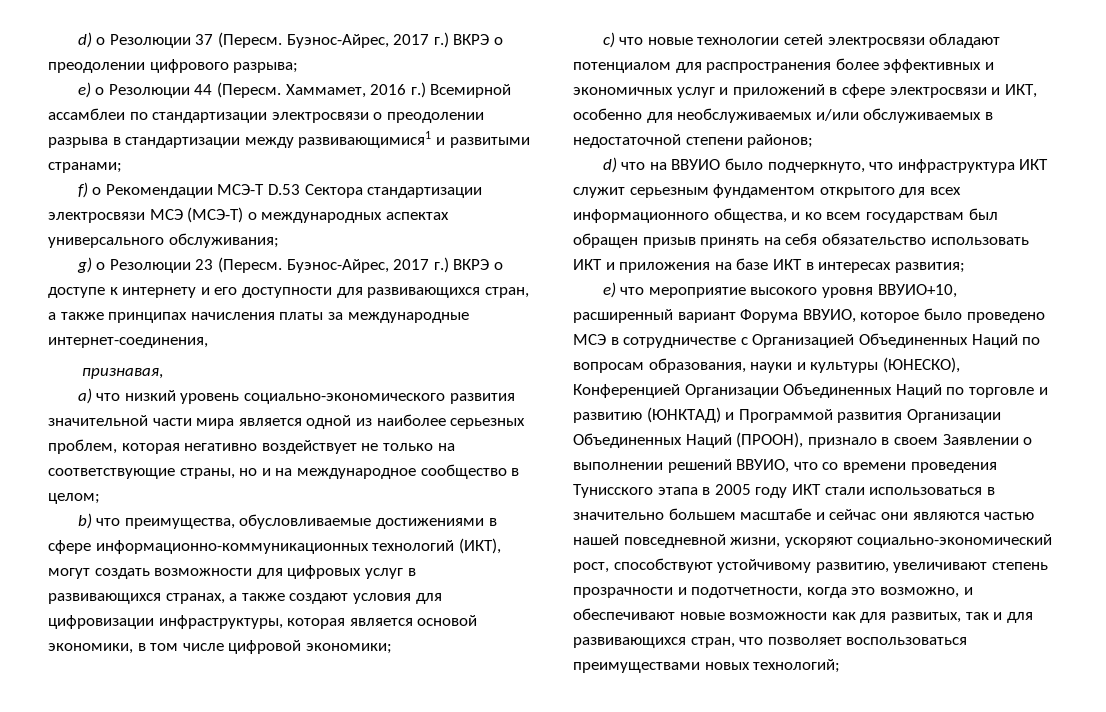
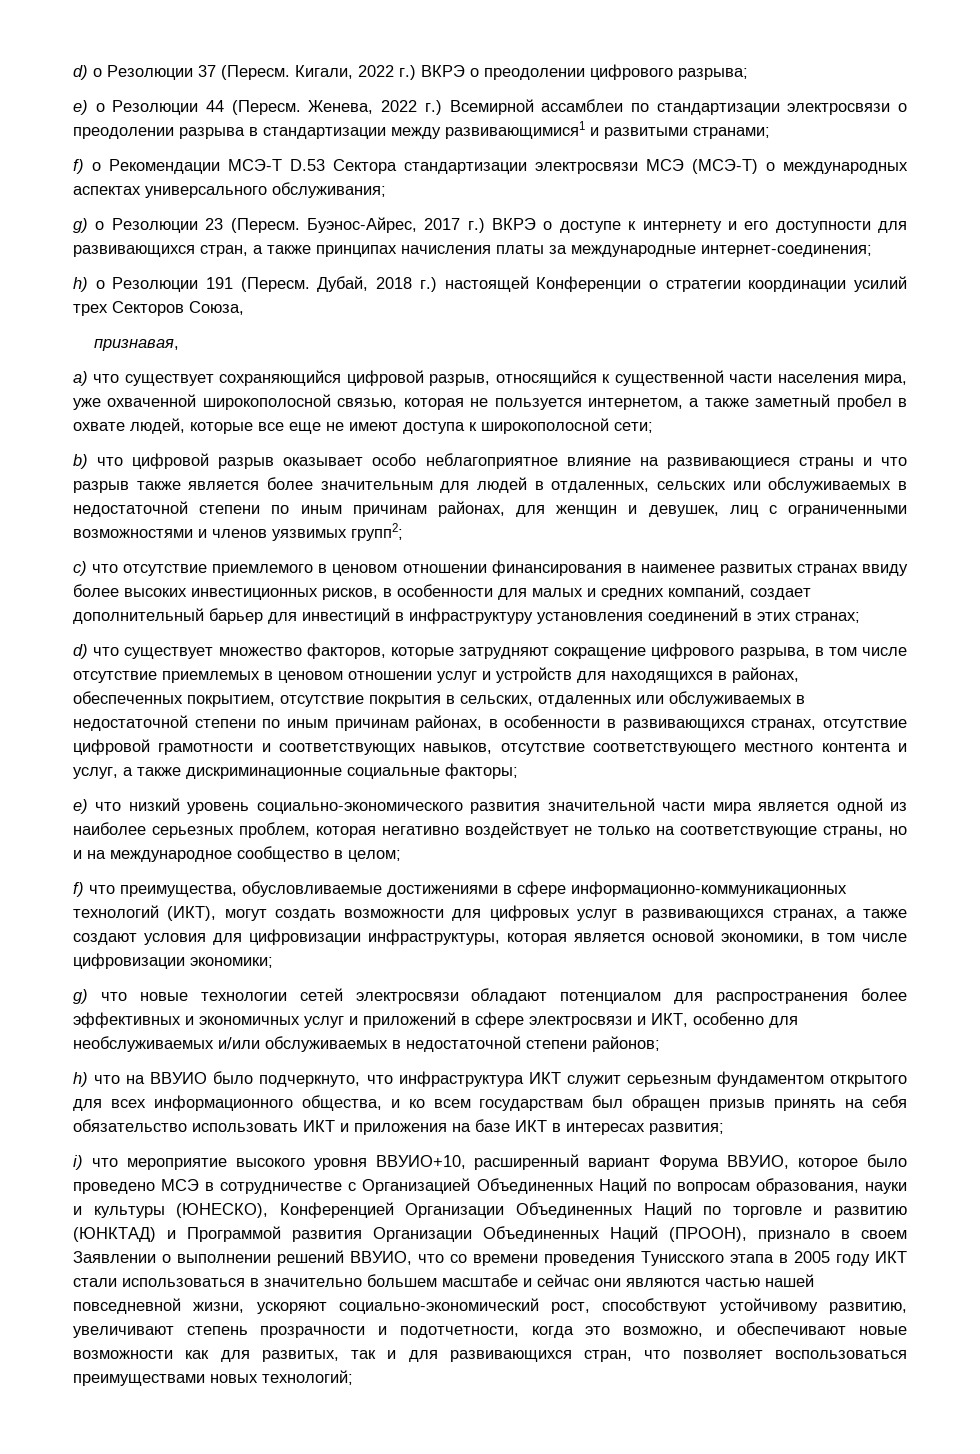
[286,34,430,48] Буэнос-Айрес, 2017 -> [295,65,394,79] Кигали, 2022
[285,84,407,98] Хаммамет, 2016 -> [308,100,418,114] Женева, 2022
[48,337,208,348] [81,368,163,379] [77,388,92,404] интернет-соединения, // признавая, // а) -> [701,245,872,257] [73,276,908,292] [73,301,244,316] [94,339,180,351] [73,370,908,386] [73,394,907,410] [73,418,653,434] [73,453,908,469] [73,477,907,493] [73,501,907,517] [73,523,403,541] [73,560,909,576] [73,584,811,600] [73,608,860,624] [73,643,907,659] [73,667,799,683] [73,691,805,707] [73,715,907,731] [73,739,908,755] [73,763,518,779] [73,799,88,814] интернет-соединения; // h) о Резолюции 191 (Пересм. Дубай, 2018 г.) настоящей Конференции о стратегии координации усилий трех Секторов Союза, // признавая, // a) что существует сохраняющийся цифровой разрыв, относящийся к существенной части населения мира, уже охваченной широкополосной связью, которая не пользуется интернетом, а также заметный пробел в охвате людей, которые все еще не имеют доступа к широкополосной сети; // b) что цифровой разрыв оказывает особо неблагоприятное влияние на развивающиеся страны и что разрыв также является более значительным для людей в отдаленных, сельских или обслуживаемых в недостаточной степени по иным причинам районах, для женщин и девушек, лиц с ограниченными возможностями и членов уязвимых групп2; // c) что отсутствие приемлемого в ценовом отношении финансирования в наименее развитых странах ввиду более высоких инвестиционных рисков, в особенности для малых и средних компаний, создает дополнительный барьер для инвестиций в инфраструктуру установления соединений в этих странах; // d) что существует множество факторов, которые затрудняют сокращение цифрового разрыва, в том числе отсутствие приемлемых в ценовом отношении услуг и устройств для находящихся в районах, обеспеченных покрытием, отсутствие покрытия в сельских, отдаленных или обслуживаемых в недостаточной степени по иным причинам районах, в особенности в развивающихся странах, отсутствие цифровой грамотности и соответствующих навыков, отсутствие соответствующего местного контента и услуг, а также дискриминационные социальные факторы; // e)
[77,513,92,529] b) -> [73,882,84,897] f)
[228,640,302,654] цифровой -> [73,953,185,969] цифровизации
[602,32,615,48] с) -> [73,989,88,1004] g)
[602,157,617,173] d) -> [73,1072,88,1087] h)
[602,282,616,298] e) -> [73,1155,83,1170] i)

